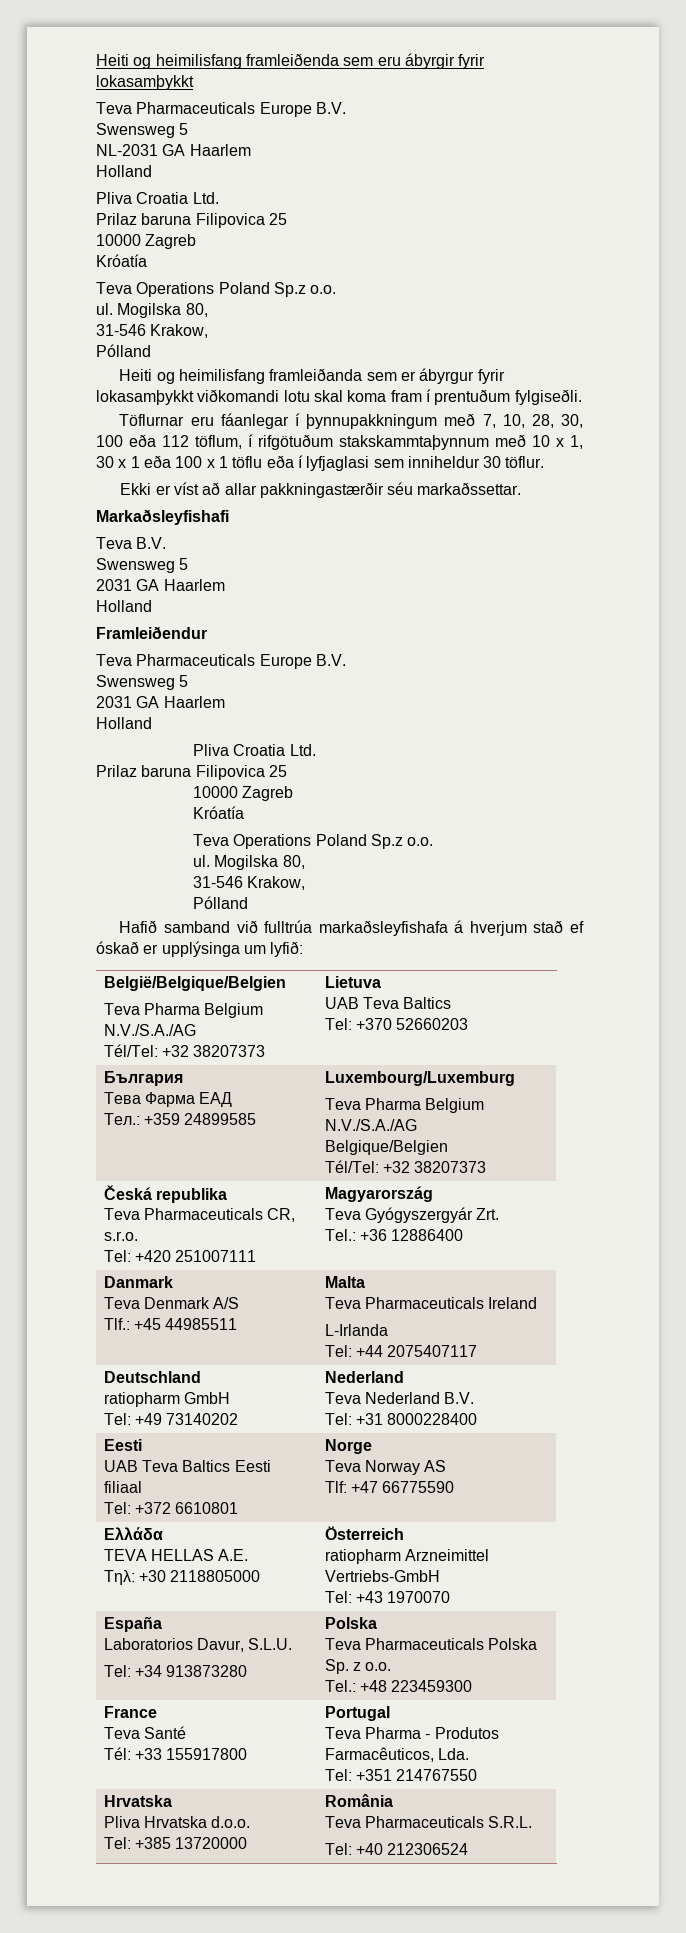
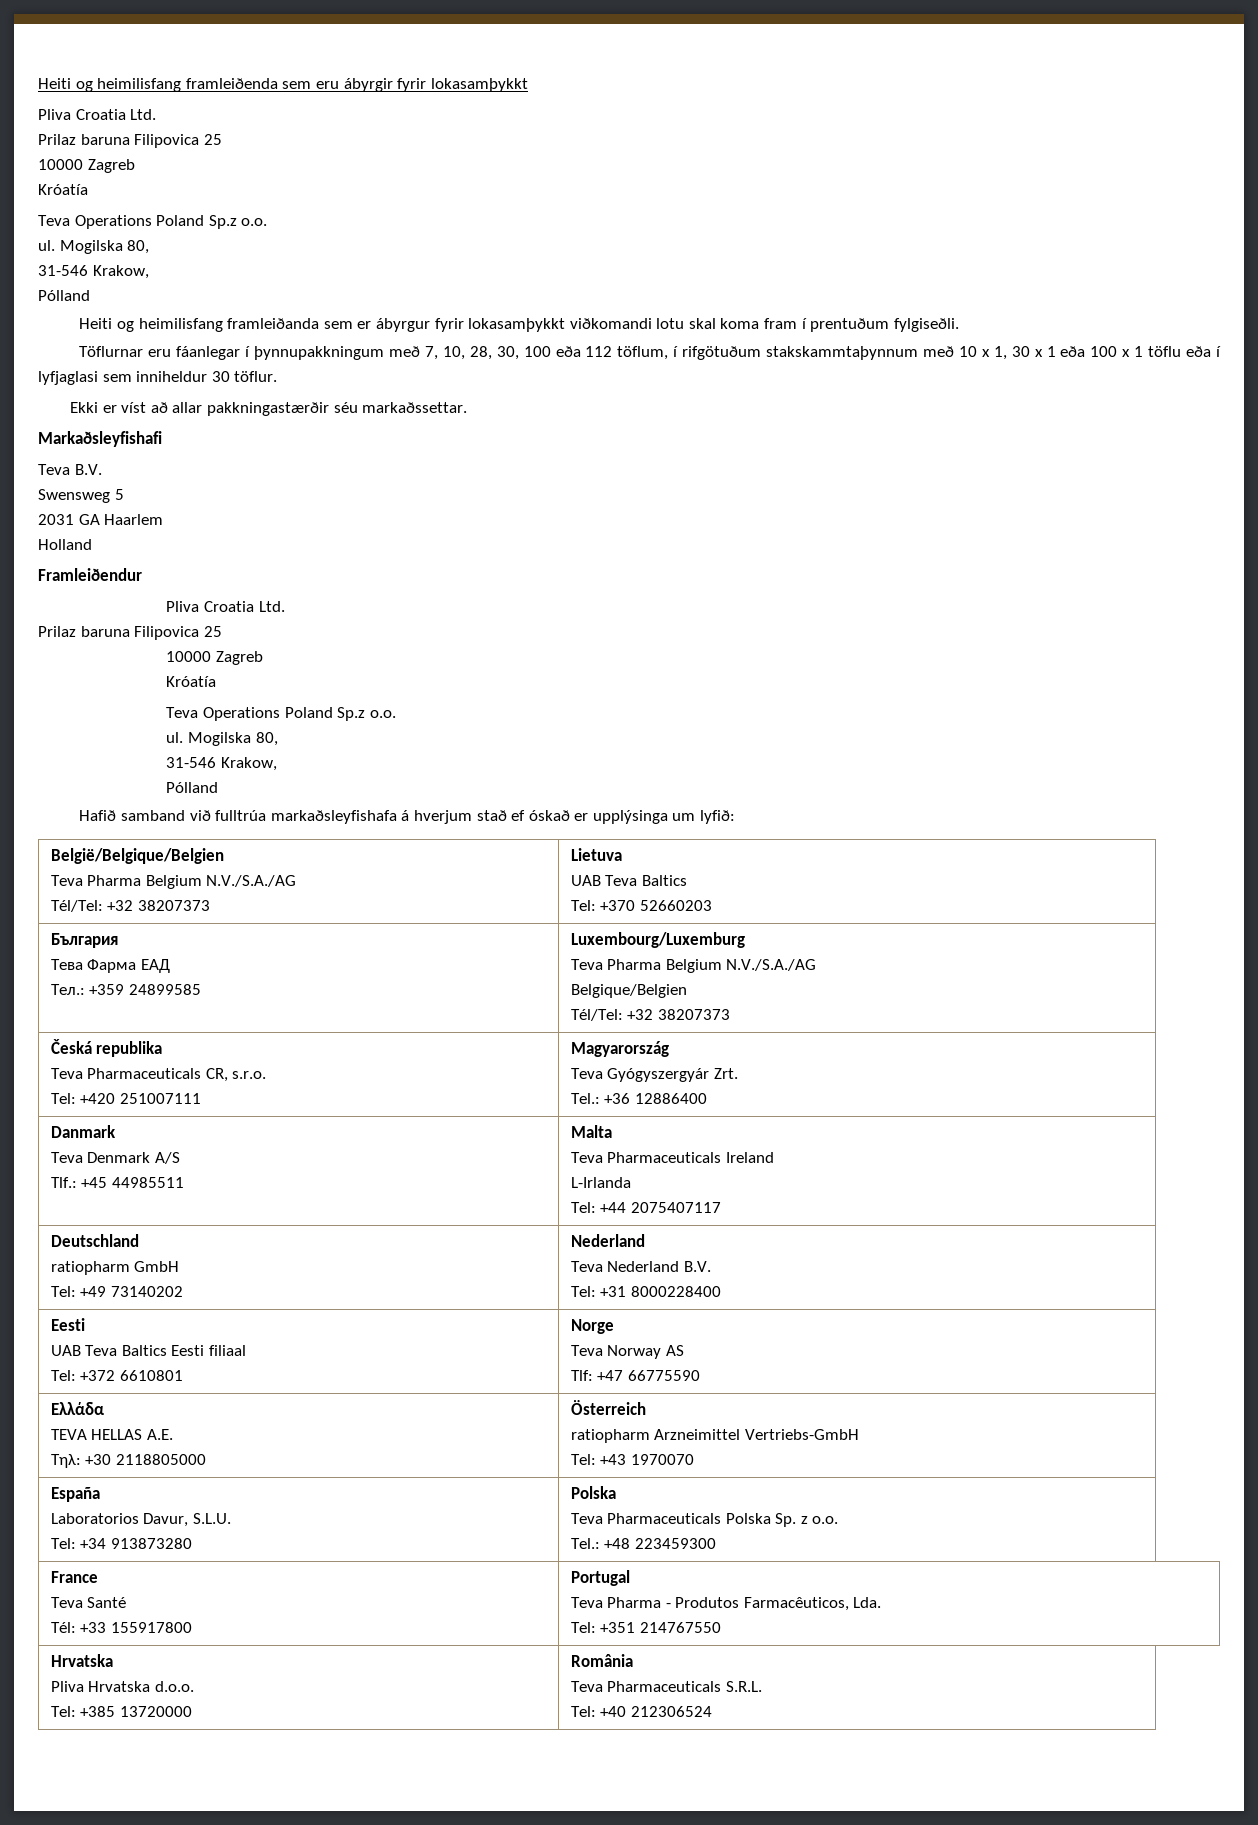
[96,102,346,117] [96,123,189,138] [96,144,251,156] [96,165,152,177] // Teva Pharmaceuticals Europe B.V. // Swensweg 5 // NL-2031 GA Haarlem // Holland -> (528, 85) none
[96,654,346,669] [96,675,189,690] [96,696,225,708] [96,717,152,729] // Teva Pharmaceuticals Europe B.V. // Swensweg 5 // 2031 GA Haarlem // Holland -> (142, 574) none

